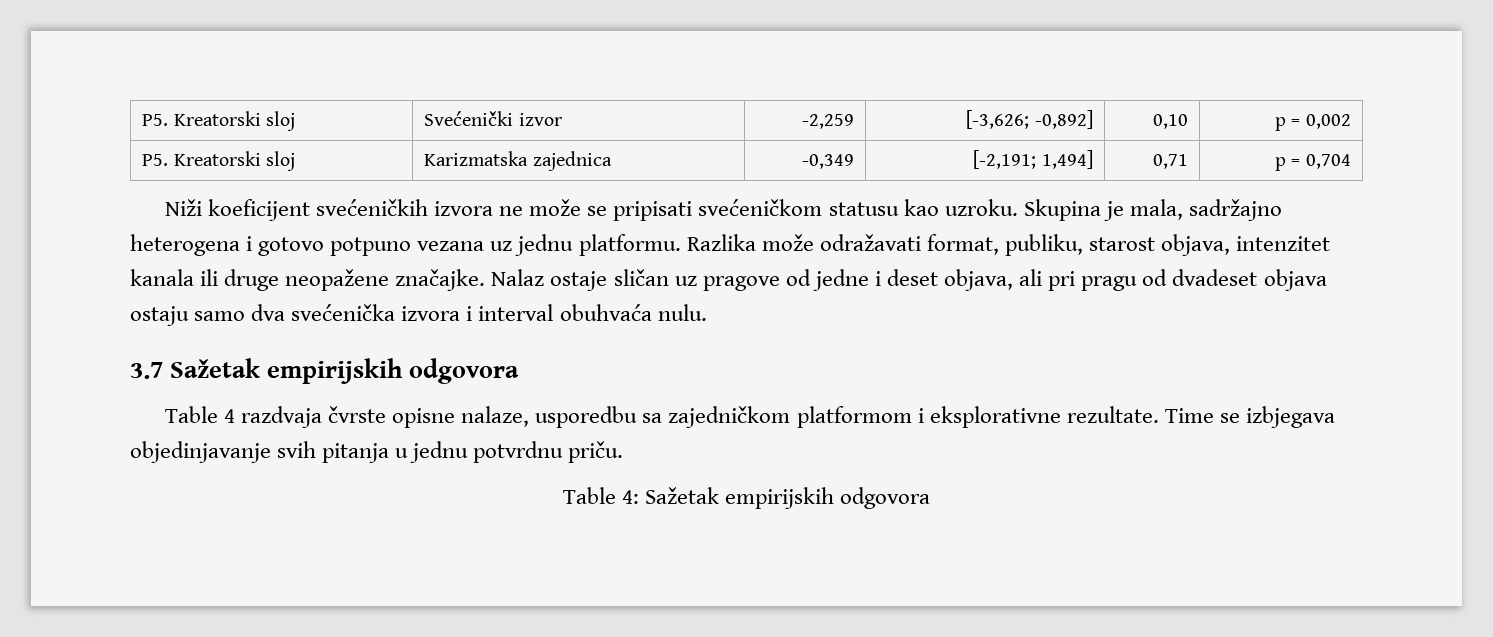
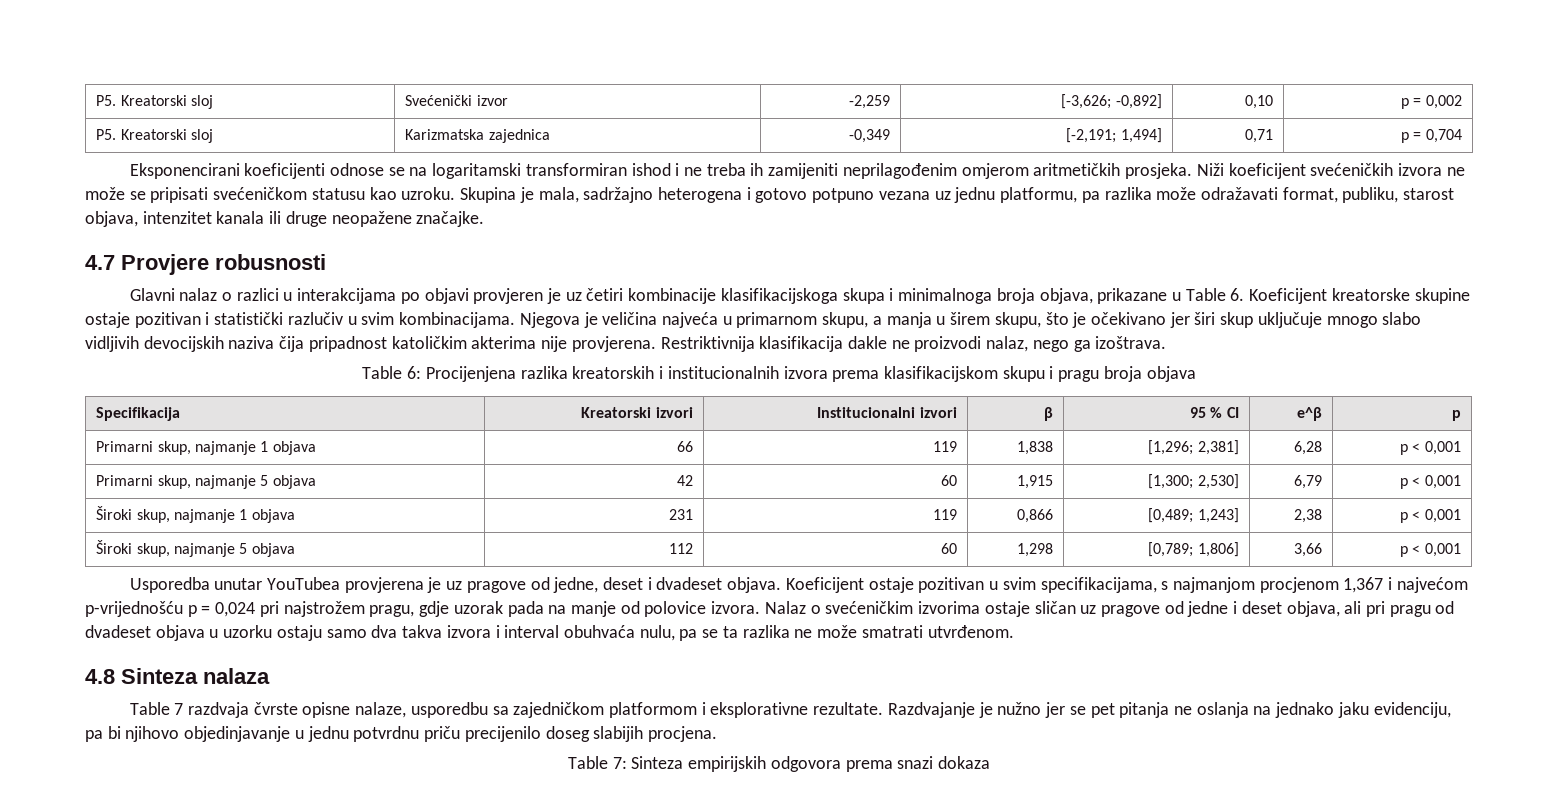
(1351, 161) none -> [129,163,1193,179] Eksponencirani koeficijenti odnose se na logaritamski transformiran ishod i ne treba ih zamijeniti neprilagođenim omjerom aritmetičkih prosjeka.
[578,234,756,256] platformu. Razlika -> [1000,187,1152,203] platformu, pa razlika
[491,269,545,286] Nalaz -> [85,254,326,275] [129,288,1470,304] [85,312,1422,328] [85,336,1167,352] [362,366,1196,382] [96,407,181,421] [581,407,693,418] [817,407,957,418] [1043,407,1053,421] [1190,407,1239,418] [1296,407,1322,421] [1451,410,1461,421] [96,441,316,455] [676,441,693,452] [932,441,957,452] [1016,441,1053,455] [1148,440,1239,455] [1293,441,1322,455] [1400,441,1461,455] [96,475,316,489] [676,475,693,486] [940,475,957,486] [1016,475,1053,489] [1148,474,1239,489] [1293,475,1322,489] [1400,475,1461,489] [96,506,295,523] [668,509,693,520] [932,509,957,520] [1016,509,1053,523] [1148,508,1239,523] [1293,509,1322,523] [1400,509,1461,523] [96,540,295,557] [668,543,693,554] [940,543,957,554] [1016,543,1053,557] [1148,542,1239,557] [1293,543,1322,557] [1400,543,1461,557] [129,577,1468,593] [85,601,981,617] // 4.7 Provjere robusnosti // Glavni nalaz o razlici u interakcijama po objavi provjeren je uz četiri kombinacije klasifikacijskoga skupa i minimalnoga broja objava, prikazane u Table 6. Koeficijent kreatorske skupine ostaje pozitivan i statistički razlučiv u svim kombinacijama. Njegova je veličina najveća u primarnom skupu, a manja u širem skupu, što je očekivano jer širi skup uključuje mnogo slabo vidljivih devocijskih naziva čija pripadnost katoličkim akterima nije provjerena. Restriktivnija klasifikacija dakle ne proizvodi nalaz, nego ga izoštrava. // Table 6: Procijenjena razlika kreatorskih i institucionalnih izvora prema klasifikacijskom skupu i pragu broja objava // Specifikacija | Kreatorski izvori | Institucionalni izvori | β | 95 % CI | e^β | p // Primarni skup, najmanje 1 objava | 66 | 119 | 1,838 | [1,296; 2,381] | 6,28 | p < 0,001 // Primarni skup, najmanje 5 objava | 42 | 60 | 1,915 | [1,300; 2,530] | 6,79 | p < 0,001 // Široki skup, najmanje 1 objava | 231 | 119 | 0,866 | [0,489; 1,243] | 2,38 | p < 0,001 // Široki skup, najmanje 5 objava | 112 | 60 | 1,298 | [0,789; 1,806] | 3,66 | p < 0,001 // Usporedba unutar YouTubea provjerena je uz pragove od jedne, deset i dvadeset objava. Koeficijent ostaje pozitivan u svim specifikacijama, s najmanjom procjenom 1,367 i najvećom p-vrijednošću p = 0,024 pri najstrožem pragu, gdje uzorak pada na manje od polovice izvora. Nalaz o svećeničkim izvorima
(1327, 280) none -> [209,625,273,638] u uzorku
[291,304,396,321] svećenička -> [402,625,443,638] takva
[657,304,707,321] [130,358,520,384] [164,406,235,423] nulu. // 3.7 Sažetak empirijskih odgovora // Table 4 -> [639,625,1014,641] [85,668,270,684] [129,702,184,715] nulu, pa se ta razlika ne može smatrati utvrđenom. // 4.8 Sinteza nalaza // Table 7
[1164,406,1335,428] [130,441,624,463] [562,487,931,509] Time se izbjegava objedinjavanje svih pitanja u jednu potvrdnu priču. // Table 4: Sažetak empirijskih odgovora -> [887,702,1451,718] [85,726,717,742] [567,756,991,772] Razdvajanje je nužno jer se pet pitanja ne oslanja na jednako jaku evidenciju, pa bi njihovo objedinjavanje u jednu potvrdnu priču precijenilo doseg slabijih procjena. // Table 7: Sinteza empirijskih odgovora prema snazi dokaza

